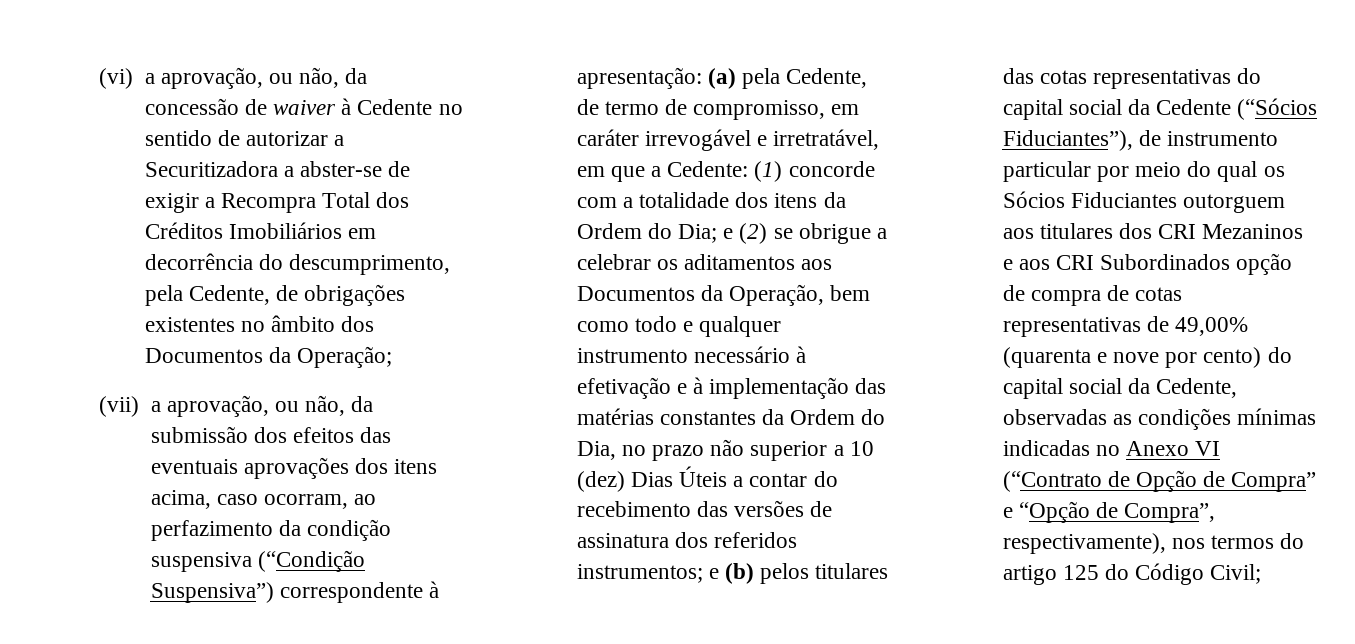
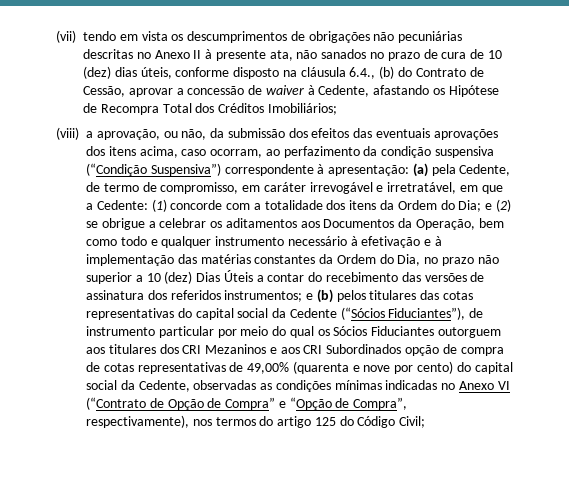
[99,67,368,89] [144,98,463,115] [144,130,345,146] [144,161,411,177] [144,192,410,213] [144,222,376,239] [144,253,450,275] [144,284,406,306] [144,315,375,332] [144,346,392,368] [99,396,139,417] (vi) a aprovação, ou não, da concessão de waiver à Cedente no sentido de autorizar a Securitizadora a abster-se de exigir a Recompra Total dos Créditos Imobiliários em decorrência do descumprimento, pela Cedente, de obrigações existentes no âmbito dos Documentos da Operação; // (vii) -> [56,30,463,43] [83,49,502,61] [83,66,484,79] [83,85,499,97] [83,103,337,115] [56,127,79,140] (vii) tendo em vista os descumprimentos de obrigações não pecuniárias descritas no Anexo II à presente ata, não sanados no prazo de cura de 10 (dez) dias úteis, conforme disposto na cláusula 6.4., (b) do Contrato de Cessão, aprovar a concessão de waiver à Cedente, afastando os Hipótese de Recompra Total dos Créditos Imobiliários; // (viii)

